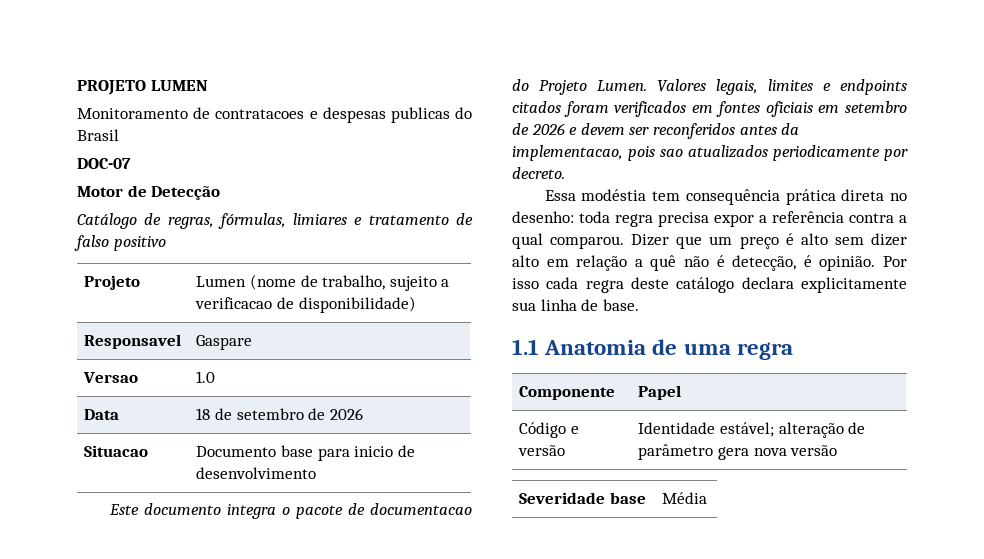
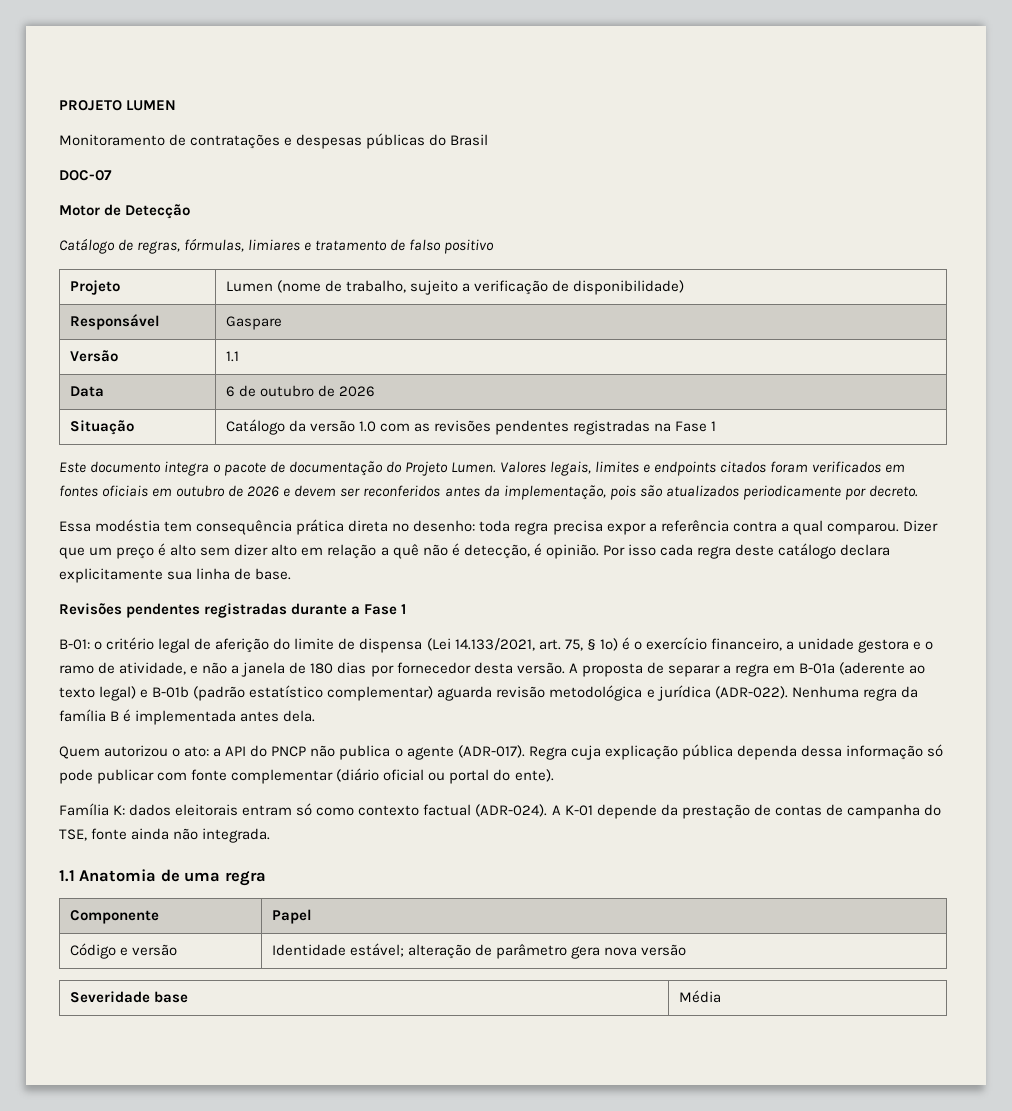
[215,109,305,119] contratacoes -> [190,134,281,149] contratações
[390,107,450,123] publicas -> [366,133,426,149] públicas
[195,297,273,309] verificacao -> [473,280,548,295] verificação
[84,334,182,349] Responsavel -> [69,314,160,330] Responsável
[83,372,139,383] [196,371,216,383] Versao | 1.0 -> [69,350,118,362] [225,351,239,362] Versão | 1.1
[196,408,304,420] 18 de setembro -> [225,385,314,397] 6 de outubro
[84,445,149,457] [196,445,415,461] [196,467,317,479] Situacao | Documento base para inicio de desenvolvimento -> [69,420,134,435] [225,419,717,435] Situação | Catálogo da versão 1.0 com as revisões pendentes registradas na Fase 1
[370,503,472,515] documentacao -> [289,461,384,476] documentação
[845,101,907,113] setembro -> [176,485,226,497] outubro
[512,145,683,161] implementacao, pois sao -> [503,485,663,500] implementação, pois são
(639, 305) none -> [59,603,407,618] [59,637,934,653] [59,662,926,677] [59,685,918,701] [59,709,316,725] [59,744,943,760] [59,768,554,784] [59,803,941,819] [59,828,271,843] // Revisões pendentes registradas durante a Fase 1 // B-01: o critério legal de aferição do limite de dispensa (Lei 14.133/2021, art. 75, § 1º) é o exercício financeiro, a unidade gestora e o ramo de atividade, e não a janela de 180 dias por fornecedor desta versão. A proposta de separar a regra em B-01a (aderente ao texto legal) e B-01b (padrão estatístico complementar) aguarda revisão metodológica e jurídica (ADR-022). Nenhuma regra da família B é implementada antes dela. // Quem autorizou o ato: a API do PNCP não publica o agente (ADR-017). Regra cuja explicação pública dependa dessa informação só pode publicar com fonte complementar (diário oficial ou portal do ente). // Família K: dados eleitorais entram só como contexto factual (ADR-024). A K-01 depende da prestação de contas de campanha do TSE, fonte ainda não integrada.

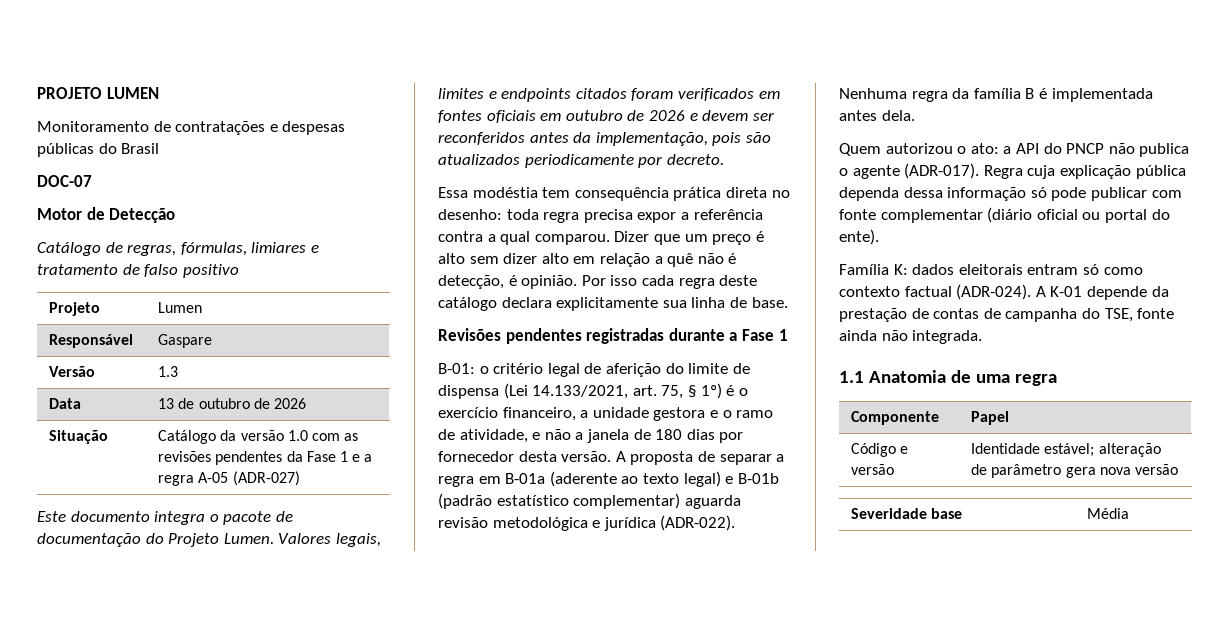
[276,280,685,295] (nome de trabalho, sujeito a verificação de disponibilidade) -> (203, 307) none
[225,351,239,362] 1.1 -> [158,366,179,377] 1.3
[225,386,235,397] 6 -> [158,398,175,409] 13
[573,420,717,435] registradas na Fase 1 -> [286,451,373,462] [158,471,300,486] da Fase 1 e a regra A-05 (ADR-027)

